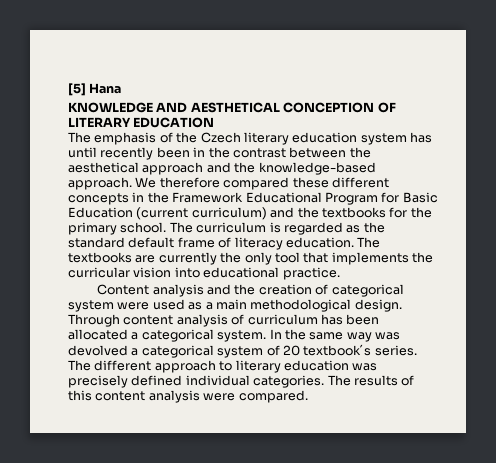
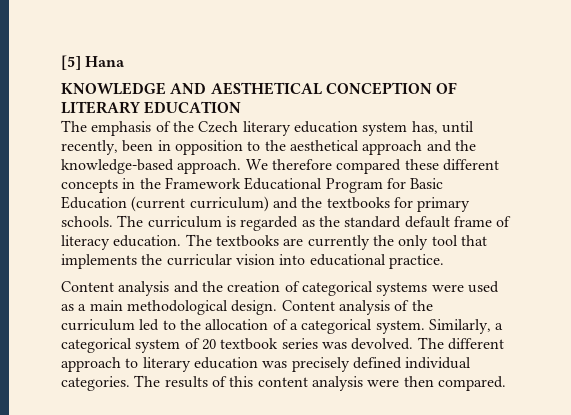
[410,132,432,143] [68,147,347,160] has until recently been in the contrast between -> [411,121,474,134] [61,140,261,155] has, until recently, been in opposition to
[410,207,432,218] [68,222,167,235] the primary school. -> [417,197,471,212] [61,216,113,227] primary schools.
[68,300,114,312] system -> [376,282,428,296] systems
[68,314,380,327] [68,329,400,342] [68,345,128,356] Through content analysis of curriculum has been allocated a categorical system. In the same way was devolved -> [281,300,433,315] [61,319,491,334] Content analysis of the curriculum led to the allocation of a categorical system. Similarly,
[303,344,417,356] textbook´s series. -> [220,338,414,350] textbook series was devolved.
(236, 397) none -> [403,376,434,387] then

